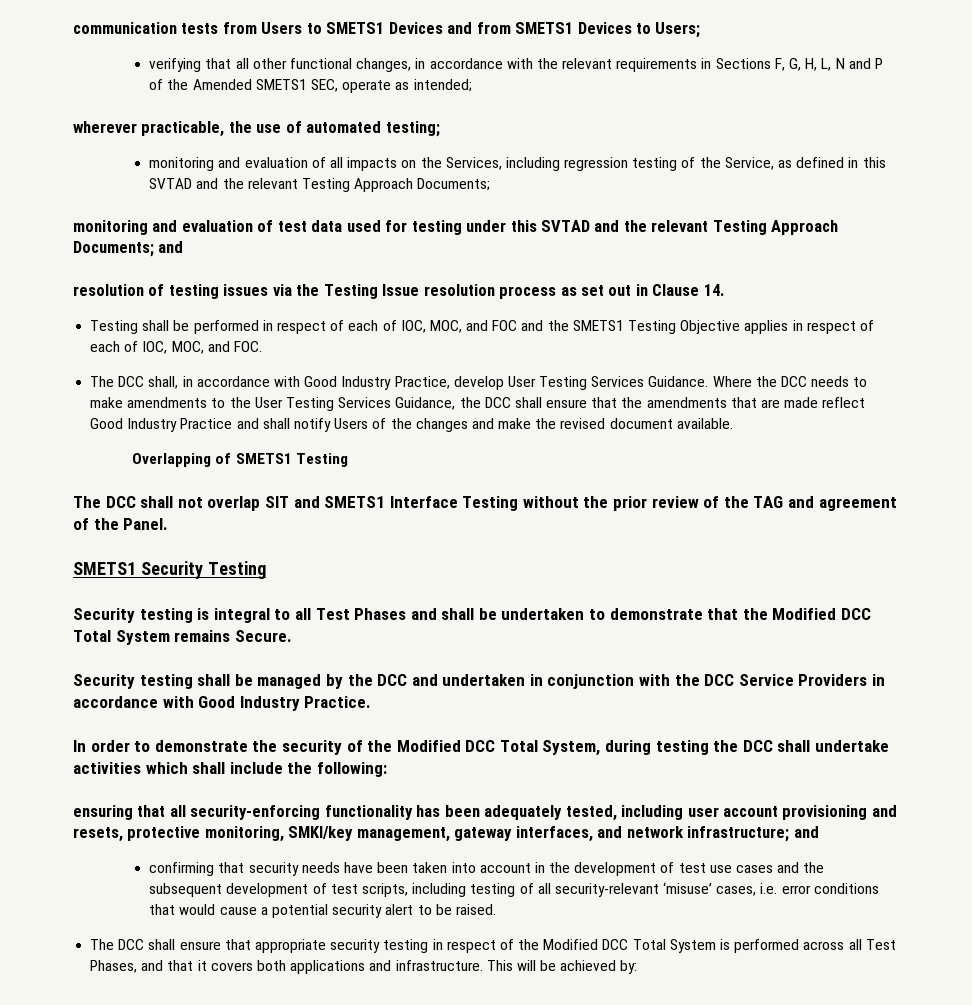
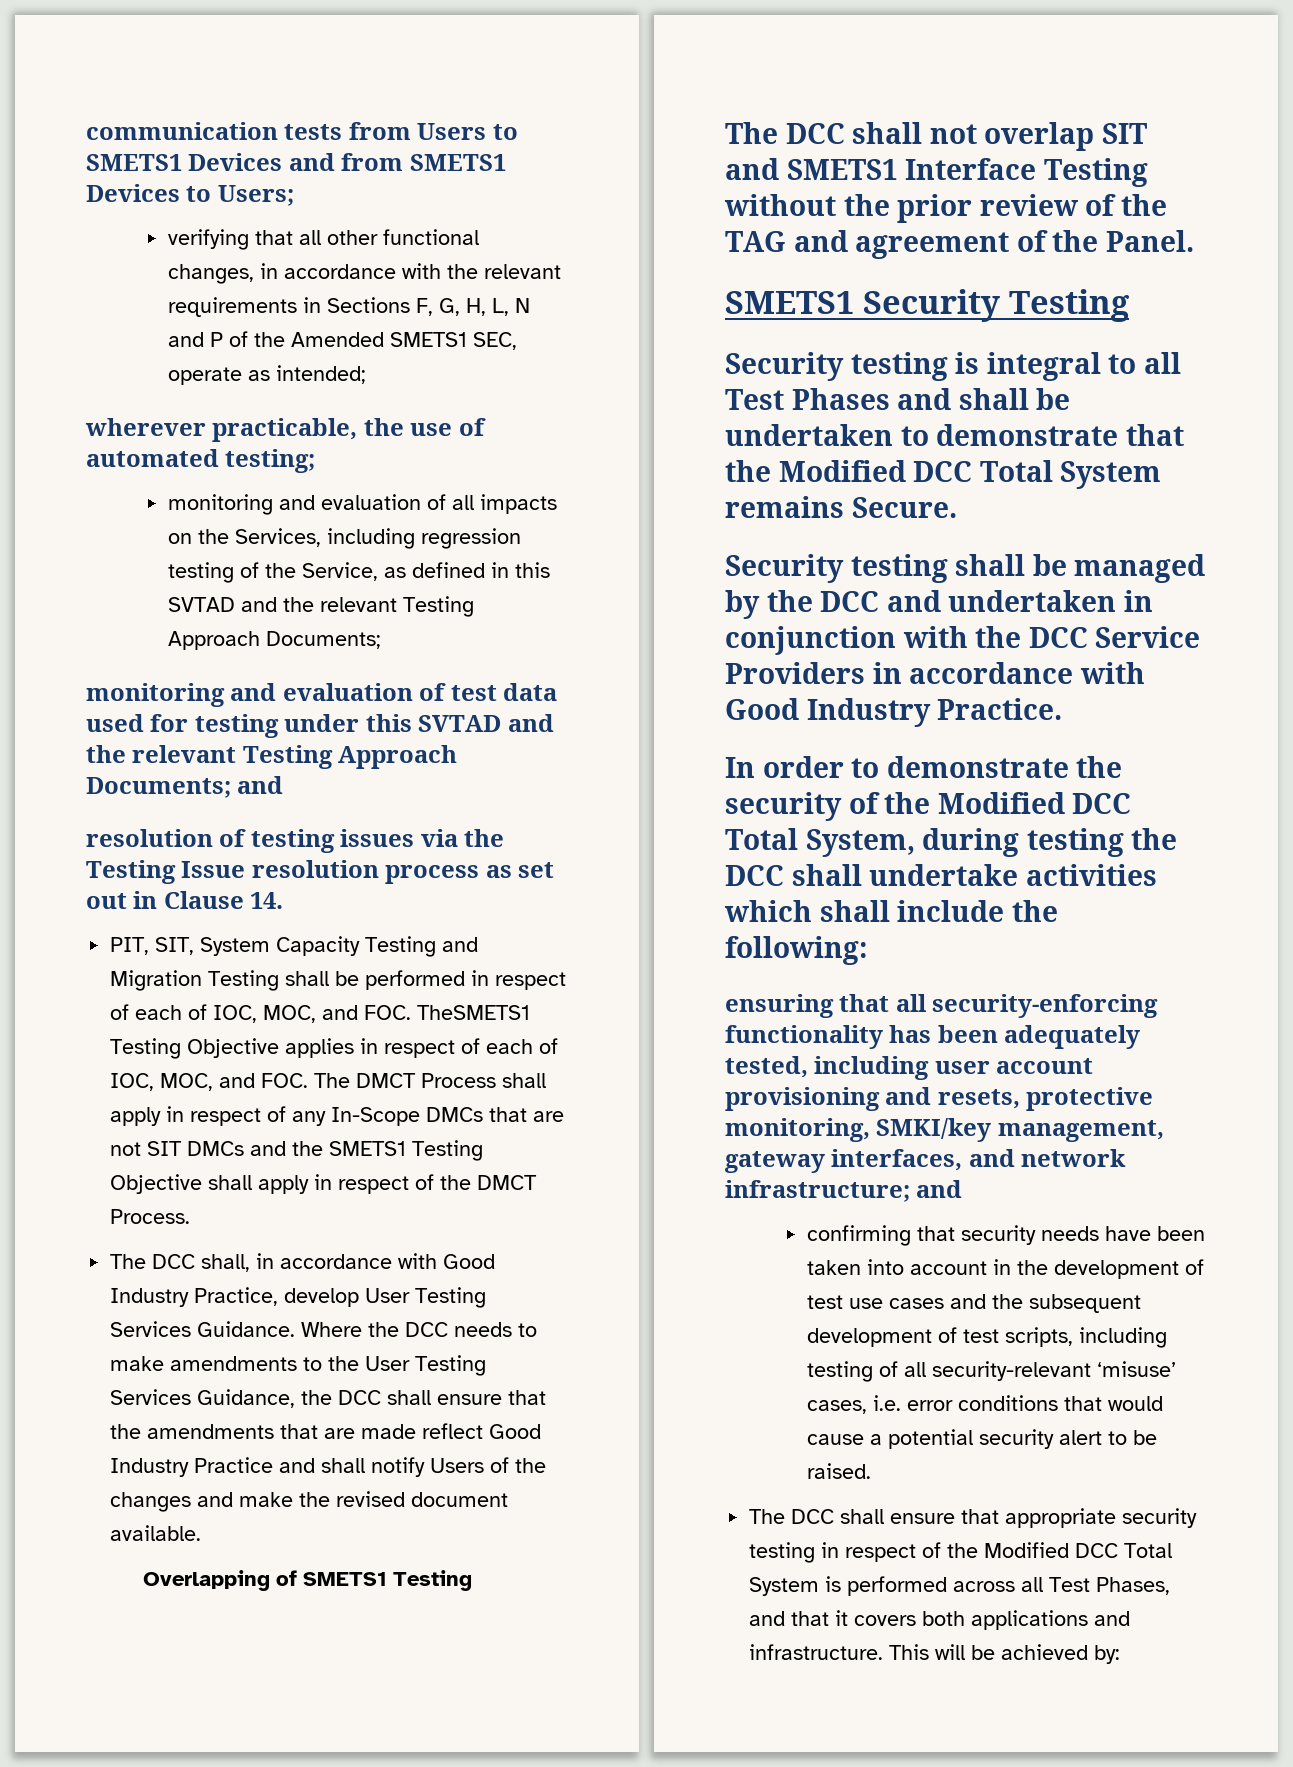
(724, 290) none -> [110,936,479,957] [110,970,203,991] PIT, SIT, System Capacity Testing and Migration
[492,320,624,331] FOC and the SMETS1 -> [364,1005,531,1020] FOC. TheSMETS1
(262, 346) none -> [314,1073,547,1088] [110,1106,565,1126] [110,1140,484,1161] [110,1174,538,1194] [110,1209,191,1224] The DMCT Process shall apply in respect of any In-Scope DMCs that are not SIT DMCs and the SMETS1 Testing Objective shall apply in respect of the DMCT Process.

